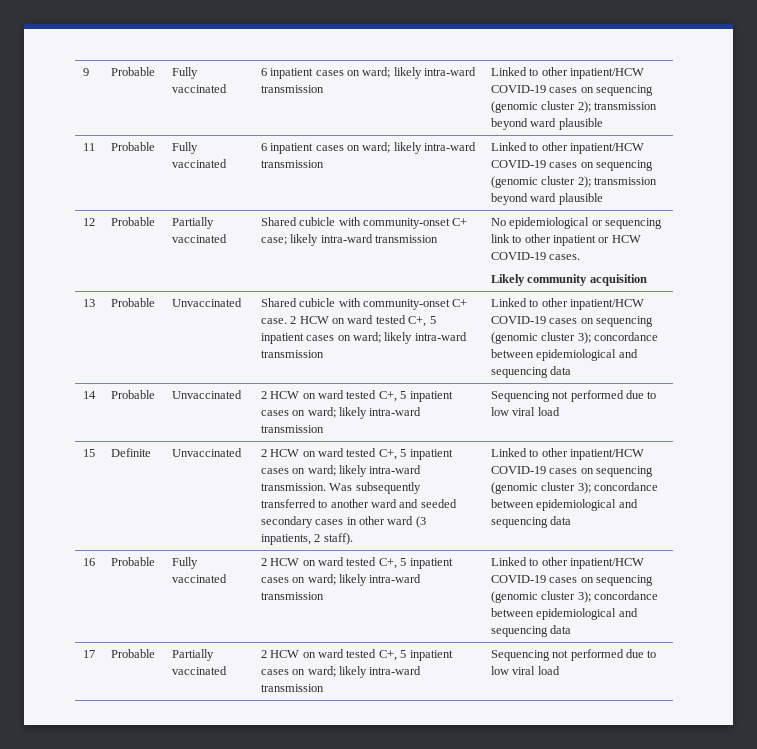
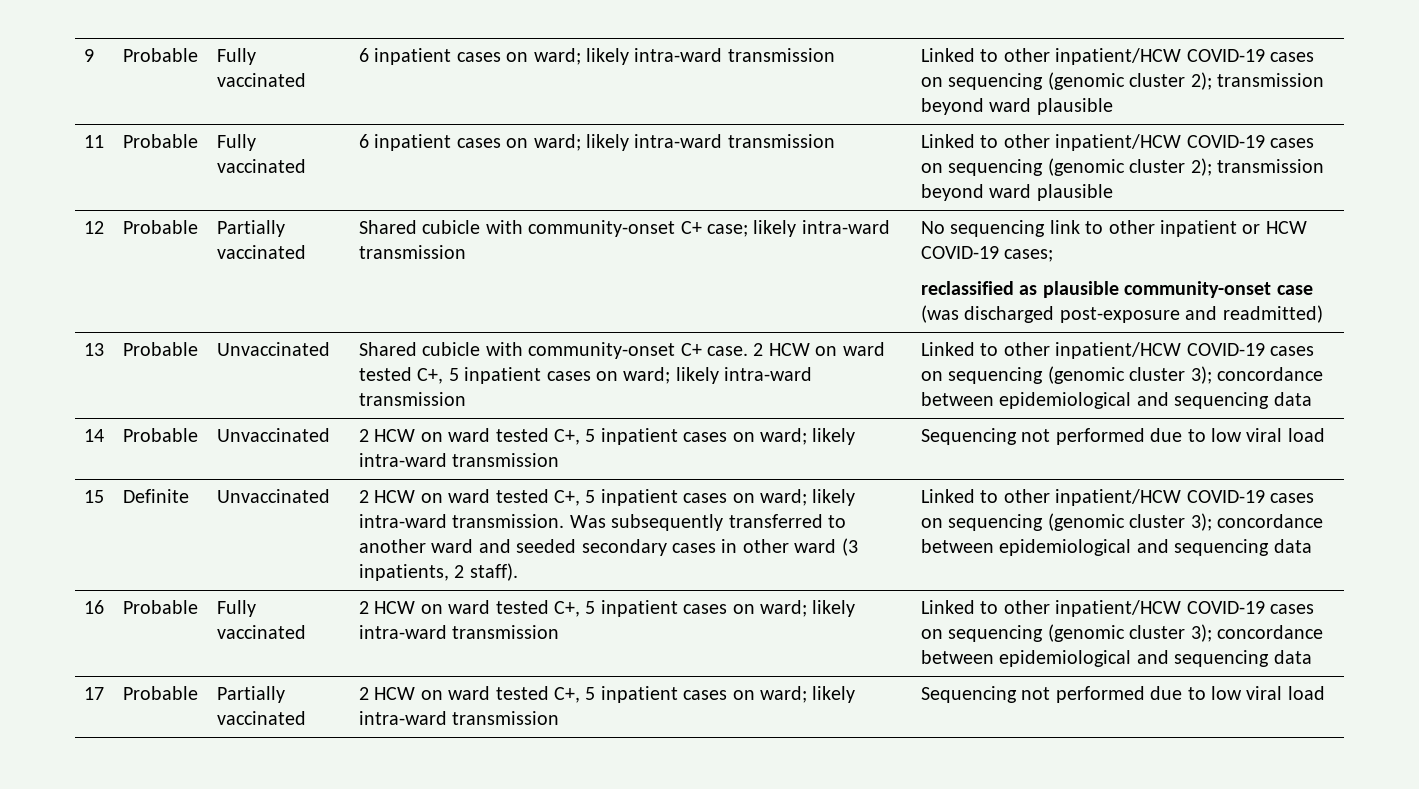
[509,217,603,229] epidemiological or -> (946, 227) none
[549,254,581,260] [490,274,647,286] cases. // Likely community acquisition -> [1004,249,1054,262] [921,281,1313,298] [921,305,1323,323] cases; // reclassified as plausible community-onset case (was discharged post-exposure and readmitted)

